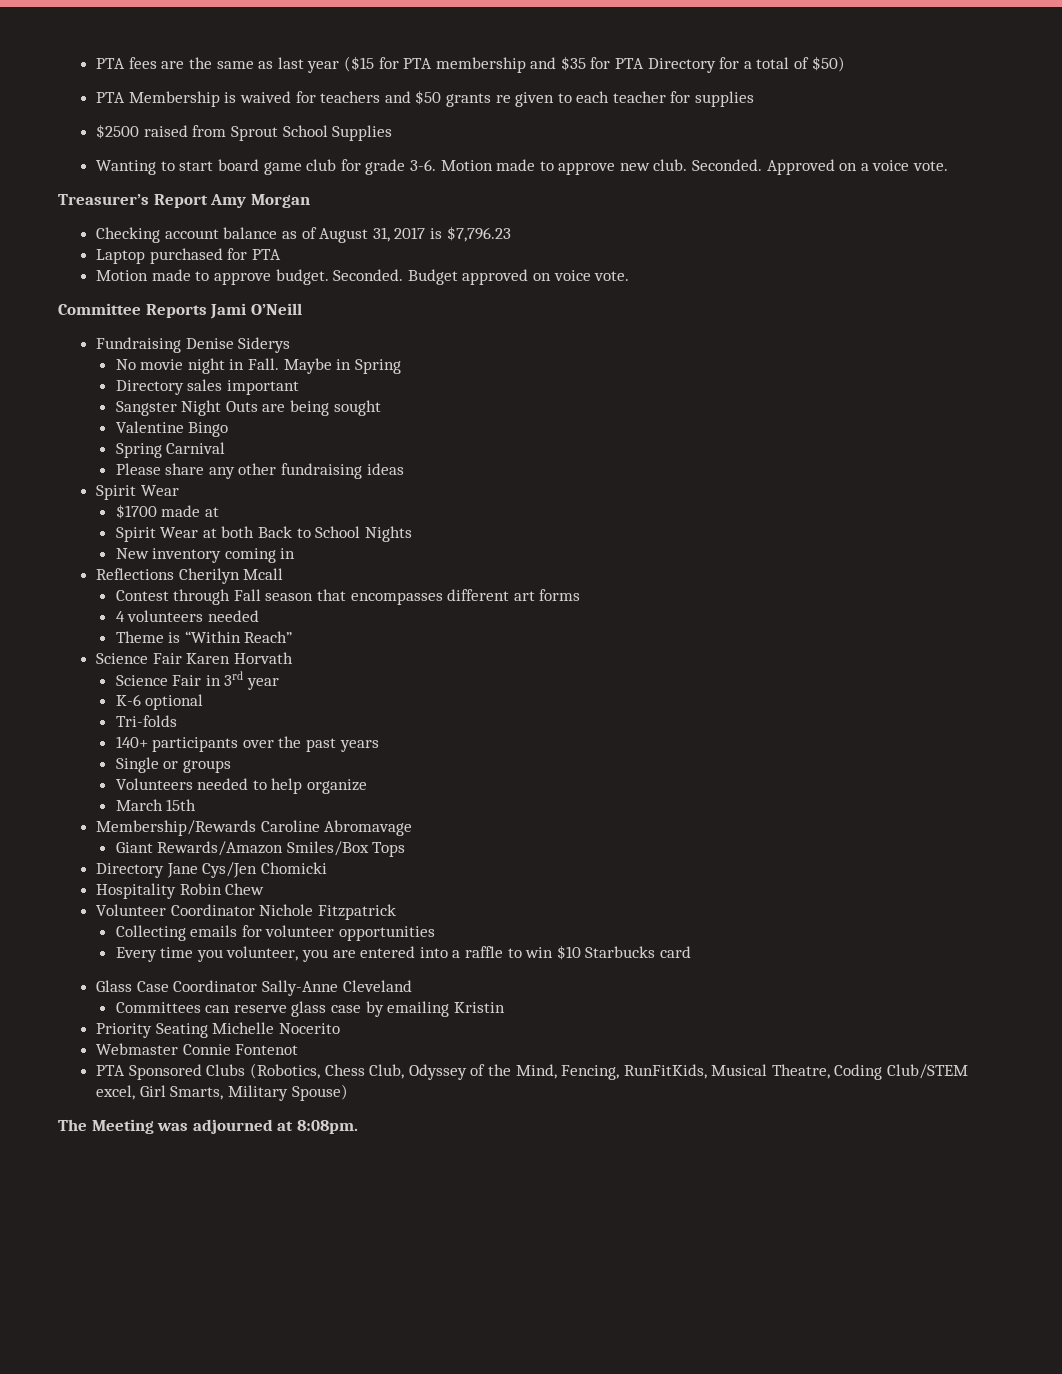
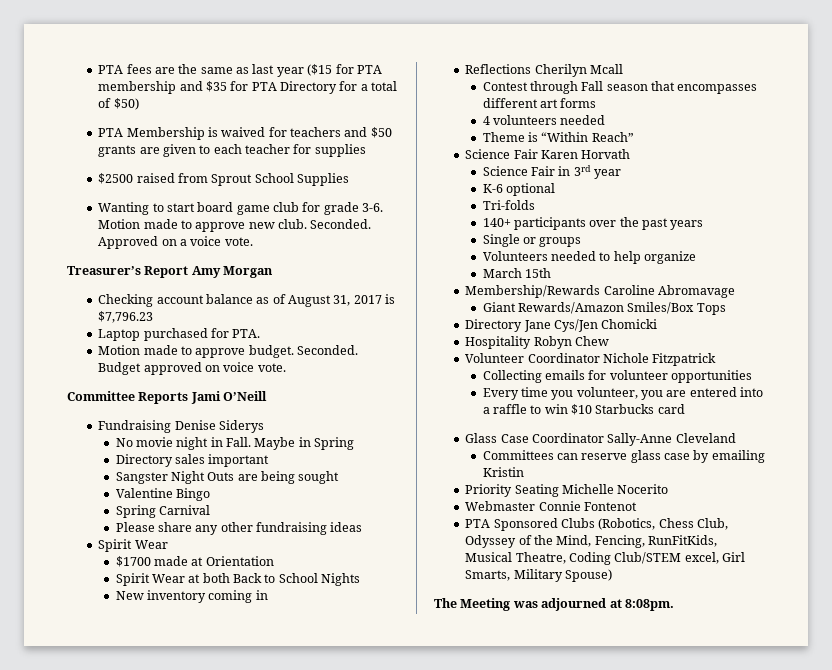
[495,95,511,103] re -> [139,147,160,154] are
[251,249,281,260] PTA -> [232,329,261,338] PTA.
(219, 512) none -> [205,556,274,566] Orientation
[179,883,222,895] Robin -> [533,336,572,349] Robyn

